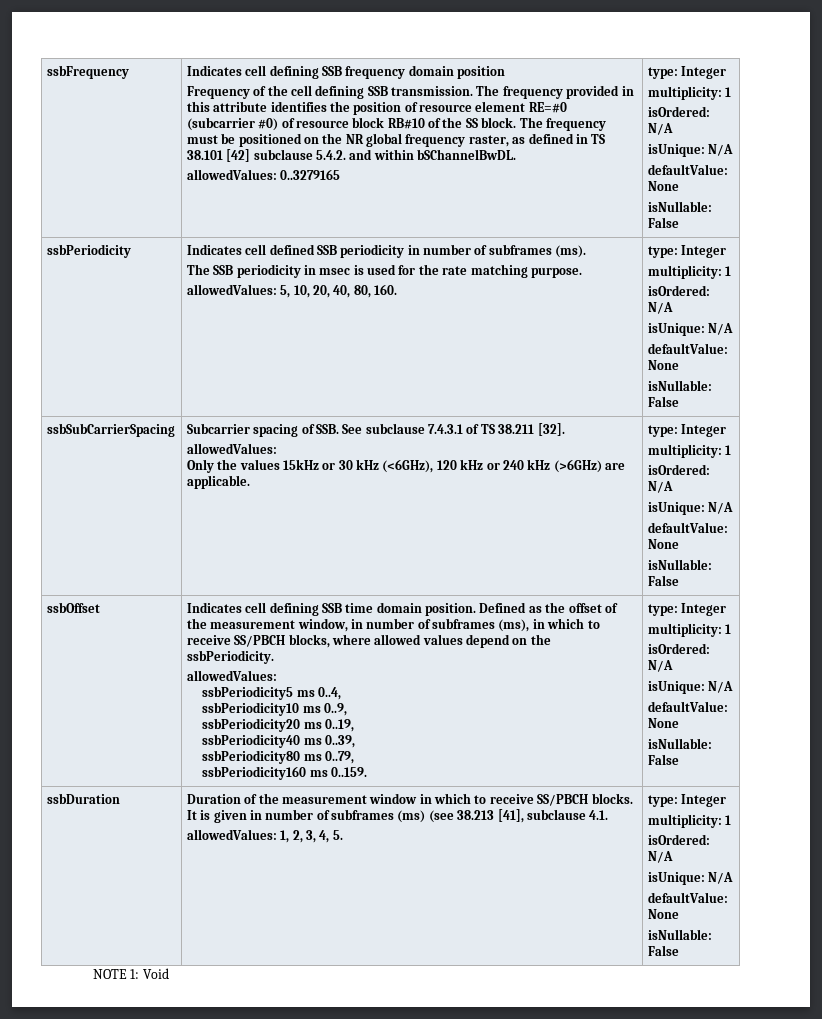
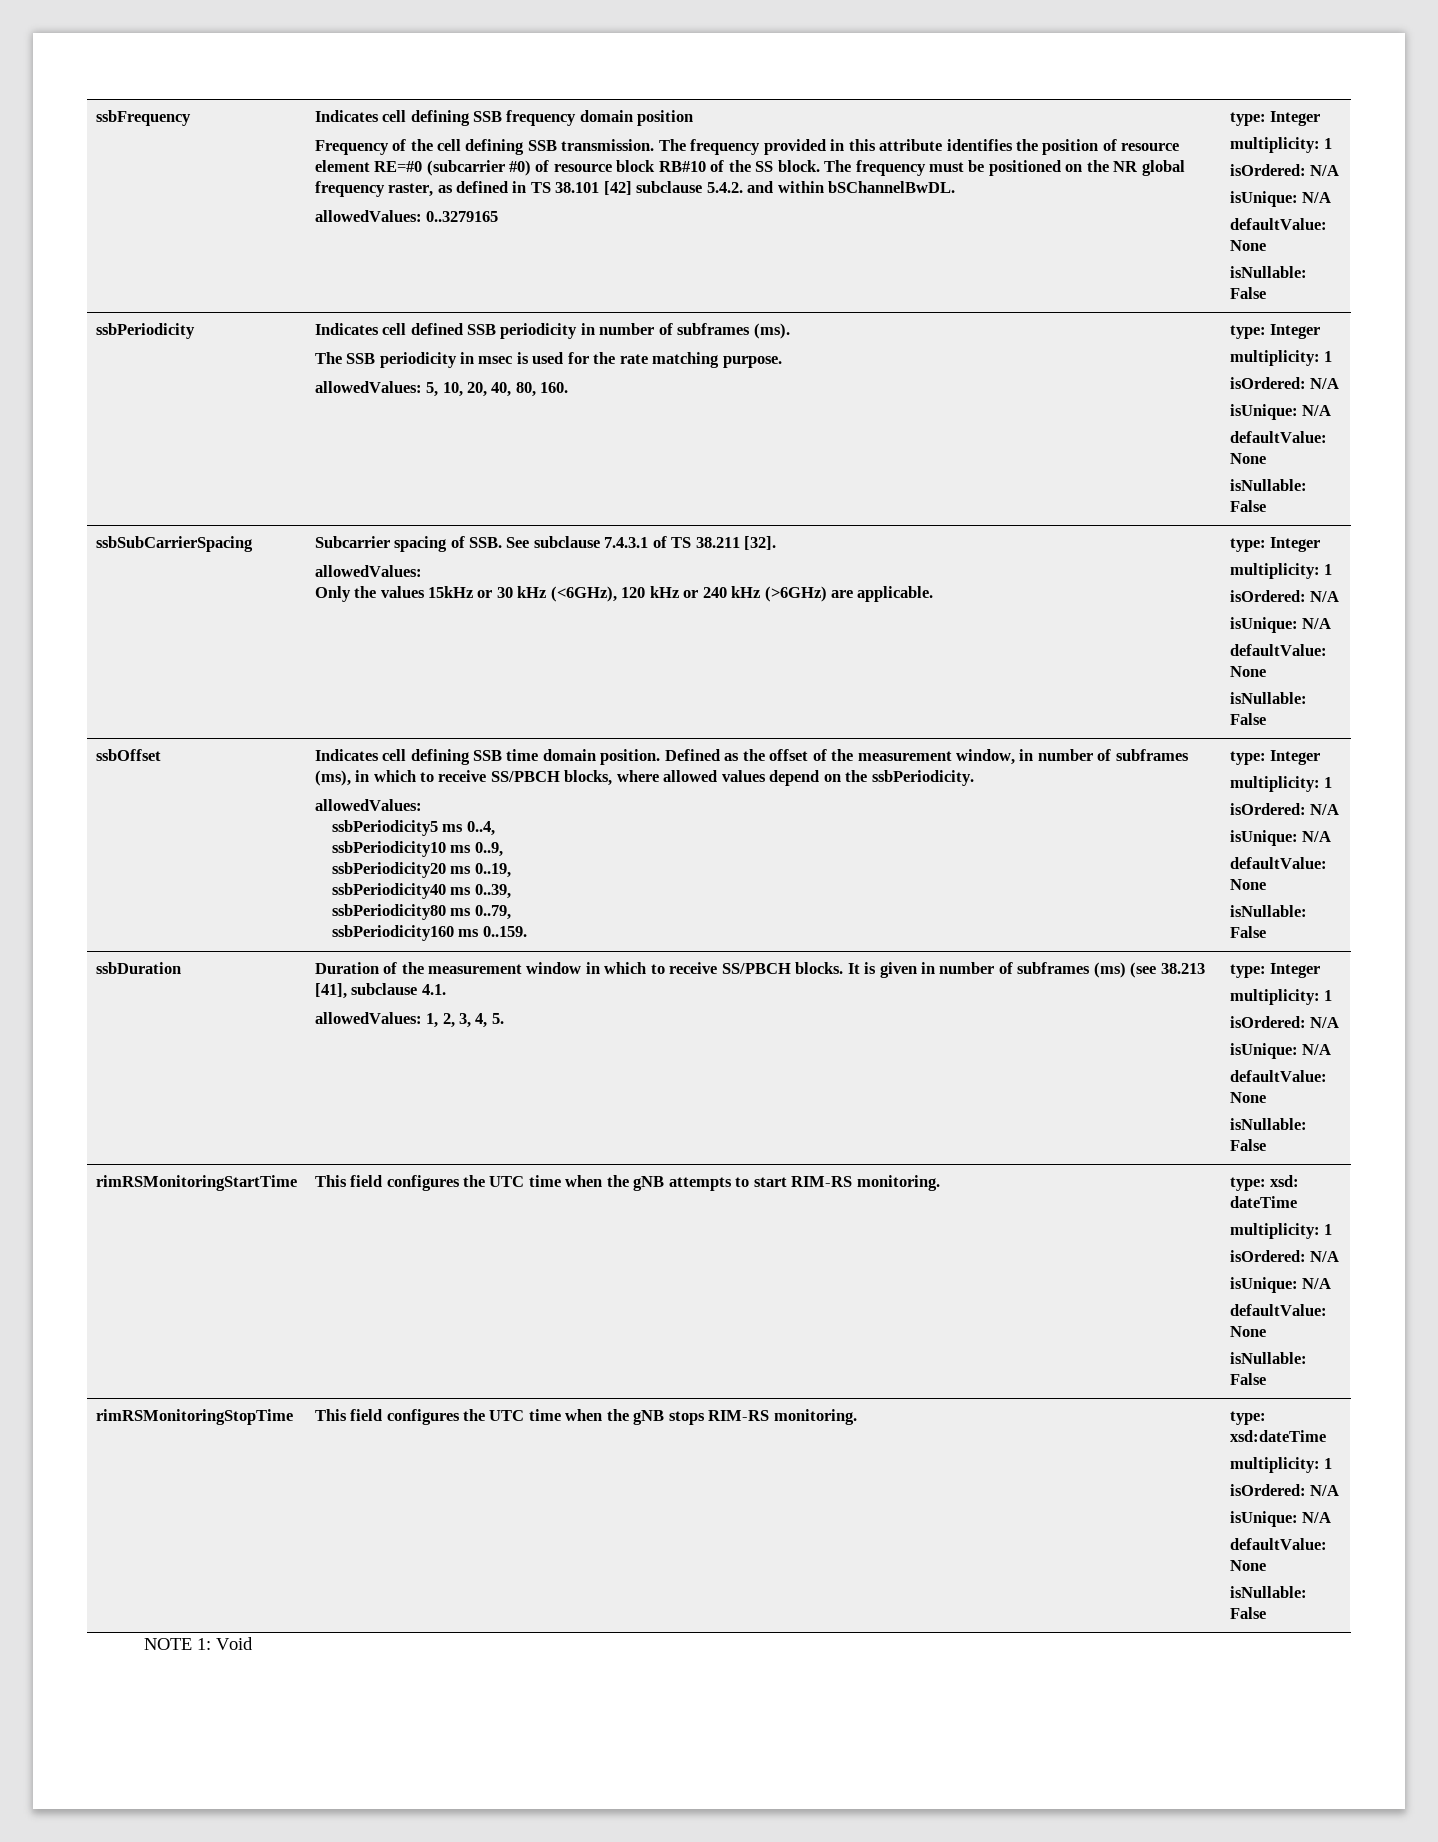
(679, 950) none -> [95,1175,297,1191] [314,1175,940,1191] [1229,1175,1300,1191] [1229,1196,1297,1208] [1229,1223,1333,1239] [1229,1250,1340,1262] [1229,1277,1332,1293] [1229,1304,1327,1316] [1229,1326,1266,1337] [1229,1352,1307,1364] [1229,1373,1266,1385] [95,1409,293,1425] [314,1409,857,1425] [1229,1411,1266,1425] [1229,1430,1326,1442] [1229,1457,1333,1473] [1229,1484,1340,1496] [1229,1511,1332,1527] [1229,1538,1327,1550] [1229,1560,1266,1571] [1229,1586,1307,1598] [1229,1607,1266,1619] // rimRSMonitoringStartTime | This field configures the UTC time when the gNB attempts to start RIM-RS monitoring. | type: xsd: dateTime // multiplicity: 1 // isOrdered: N/A // isUnique: N/A // defaultValue: None // isNullable: False // rimRSMonitoringStopTime | This field configures the UTC time when the gNB stops RIM-RS monitoring. | type: xsd:dateTime // multiplicity: 1 // isOrdered: N/A // isUnique: N/A // defaultValue: None // isNullable: False

